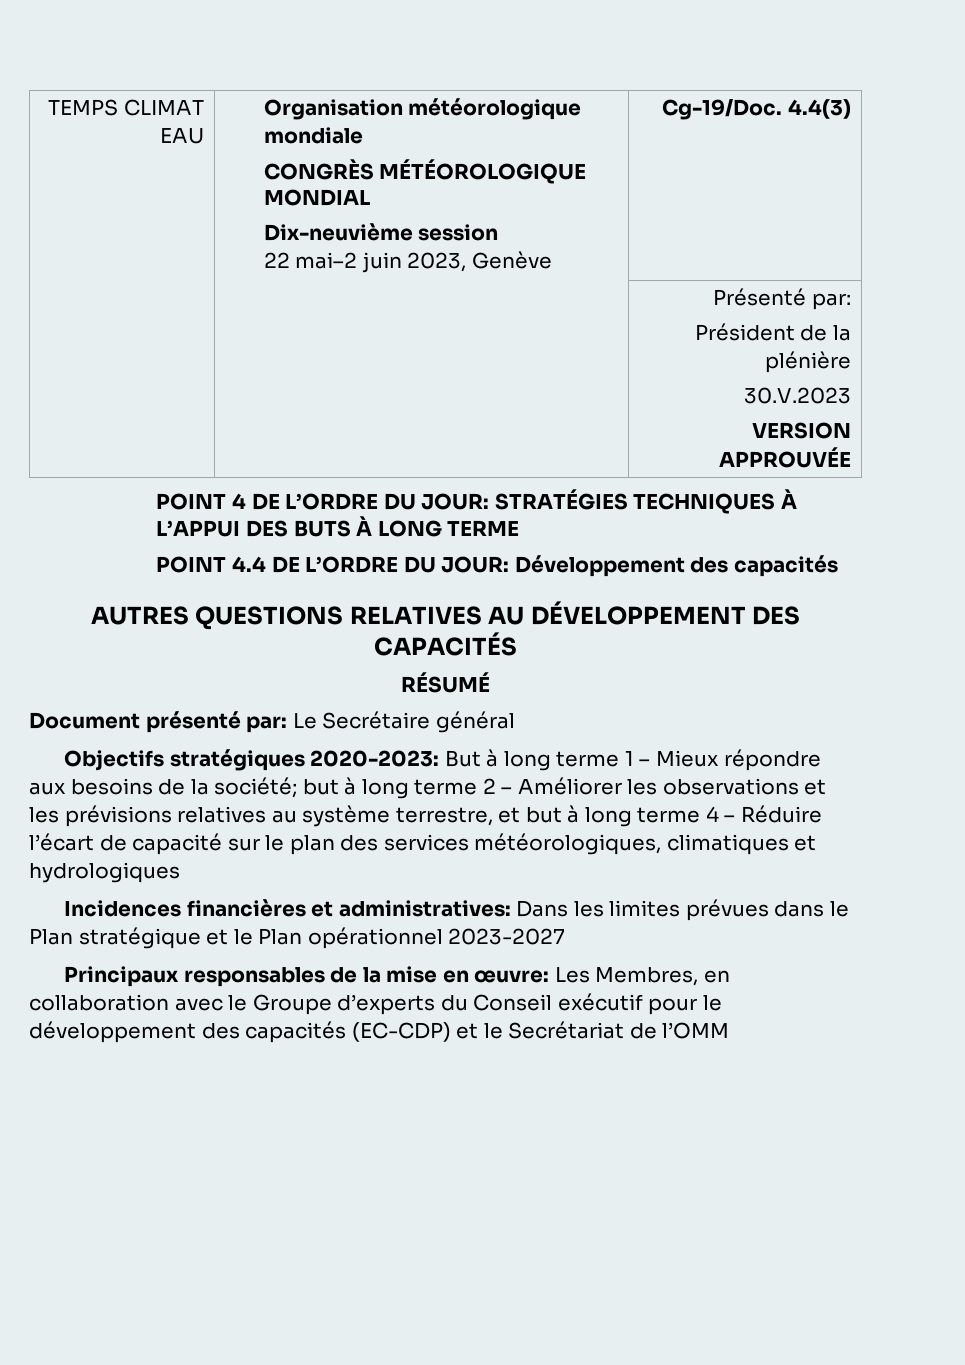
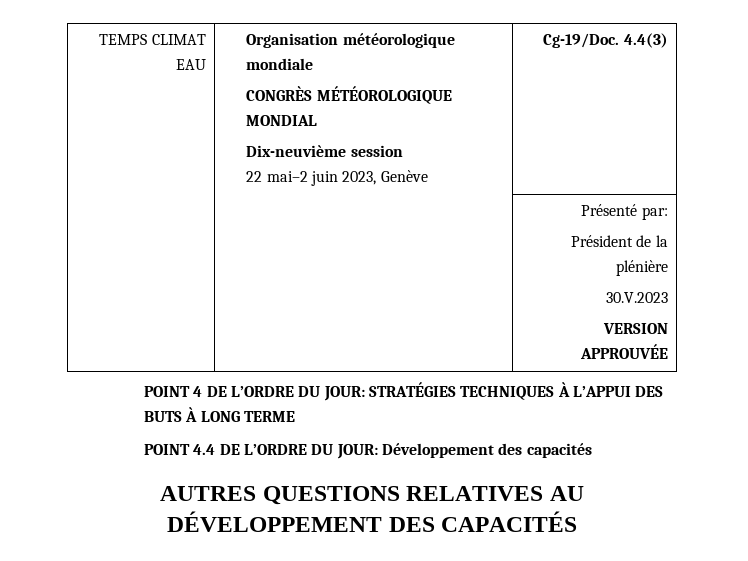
[401,672,490,693] [29,711,515,733] [64,749,821,771] [29,777,827,799] [29,805,822,827] [29,833,817,855] [29,862,180,883] [64,899,850,921] [29,927,566,949] [64,966,731,987] [29,993,722,1015] [29,1021,730,1043] // RÉSUMÉ // Document présenté par: Le Secrétaire général // Objectifs stratégiques 2020-2023: But à long terme 1 – Mieux répondre aux besoins de la société; but à long terme 2 – Améliorer les observations et les prévisions relatives au système terrestre, et but à long terme 4 – Réduire l’écart de capacité sur le plan des services météorologiques, climatiques et hydrologiques // Incidences financières et administratives: Dans les limites prévues dans le Plan stratégique et le Plan opérationnel 2023-2027 // Principaux responsables de la mise en œuvre: Les Membres, en collaboration avec le Groupe d’experts du Conseil exécutif pour le développement des capacités (EC-CDP) et le Secrétariat de l’OMM -> (577, 521) none

